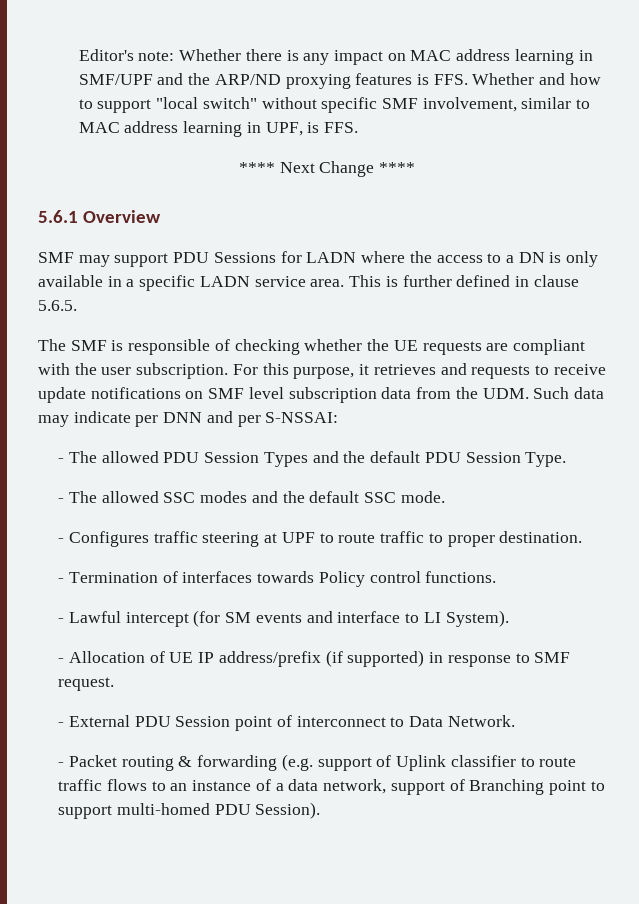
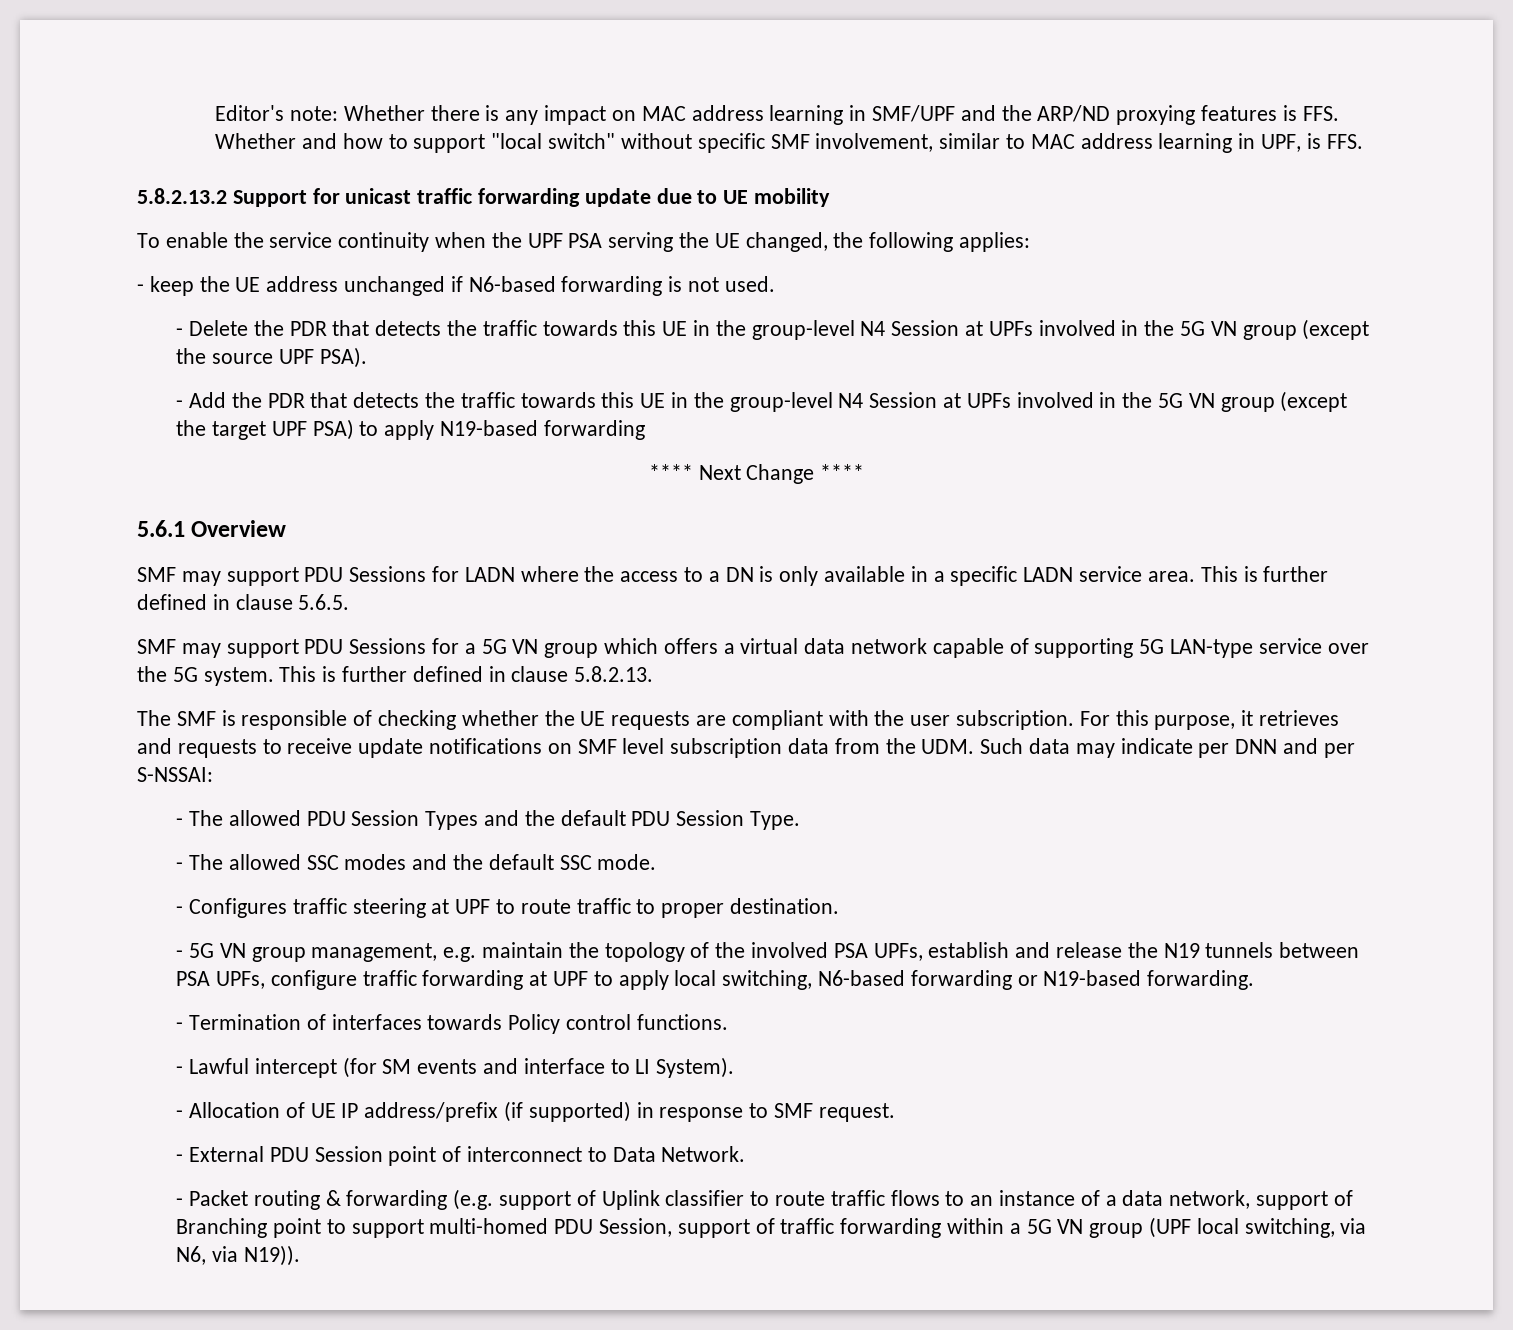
(358, 127) none -> [137,188,831,207] [137,232,1031,252] [137,276,775,296] [176,319,1370,340] [176,347,367,368] [176,391,1348,412] [176,419,645,440] // 5.8.2.13.2 Support for unicast traffic forwarding update due to UE mobility // To enable the service continuity when the UPF PSA serving the UE changed, the following applies: // - keep the UE address unchanged if N6-based forwarding is not used. // - Delete the PDR that detects the traffic towards this UE in the group-level N4 Session at UPFs involved in the 5G VN group (except the source UPF PSA). // - Add the PDR that detects the traffic towards this UE in the group-level N4 Session at UPFs involved in the 5G VN group (except the target UPF PSA) to apply N19-based forwarding
(77, 305) none -> [137,638,1369,658] [137,666,654,686] // SMF may support PDU Sessions for a 5G VN group which offers a virtual data network capable of supporting 5G LAN-type service over the 5G system. This is further defined in clause 5.8.2.13.
(583, 537) none -> [176,942,1360,962] [176,970,1255,990] // - 5G VN group management, e.g. maintain the topology of the involved PSA UPFs, establish and release the N19 tunnels between PSA UPFs, configure traffic forwarding at UPF to apply local switching, N6-based forwarding or N19-based forwarding.
[255,802,321,819] Session). -> [598,1217,1367,1238] [176,1245,300,1266] Session, support of traffic forwarding within a 5G VN group (UPF local switching, via N6, via N19)).

